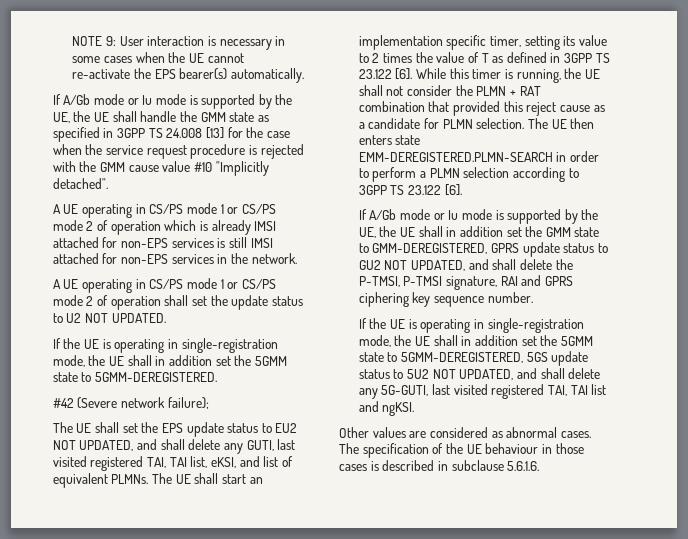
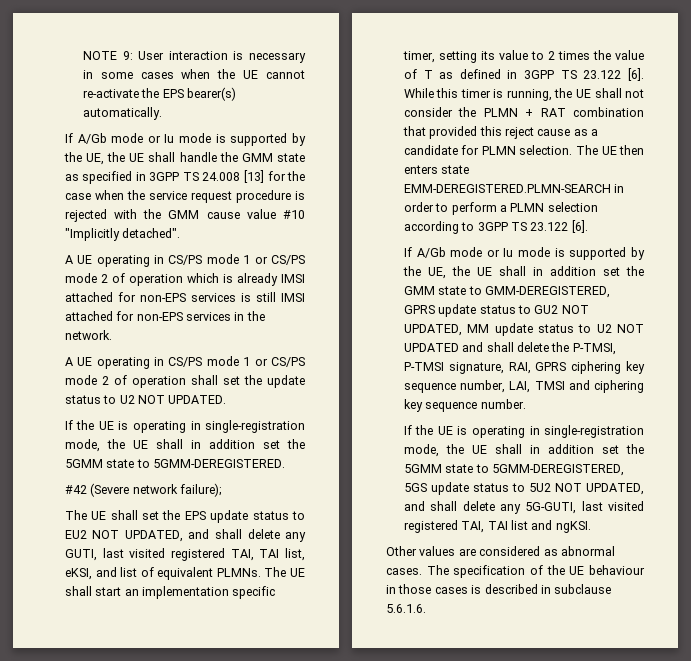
(465, 265) none -> [467,323,644,336] [403,343,459,352] MM update status to U2 NOT UPDATED
[500,275,573,286] RAI and GPRS -> [508,361,645,374] [403,380,590,393] RAI, GPRS ciphering key sequence number, LAI, TMSI and

